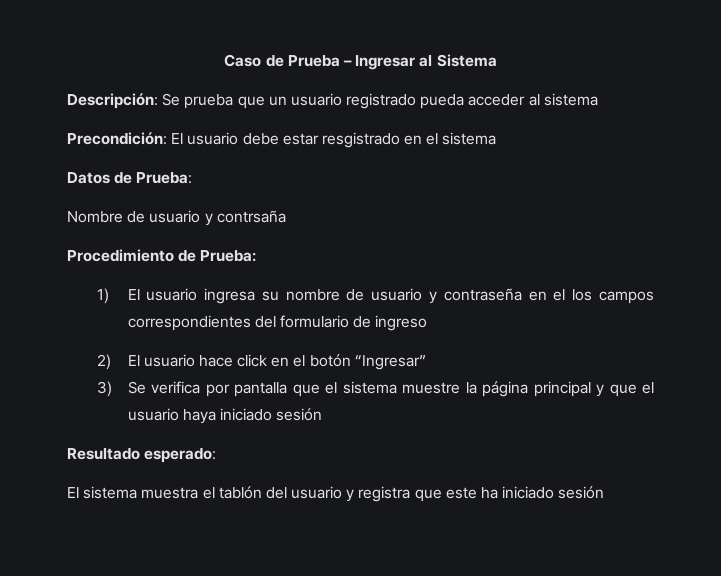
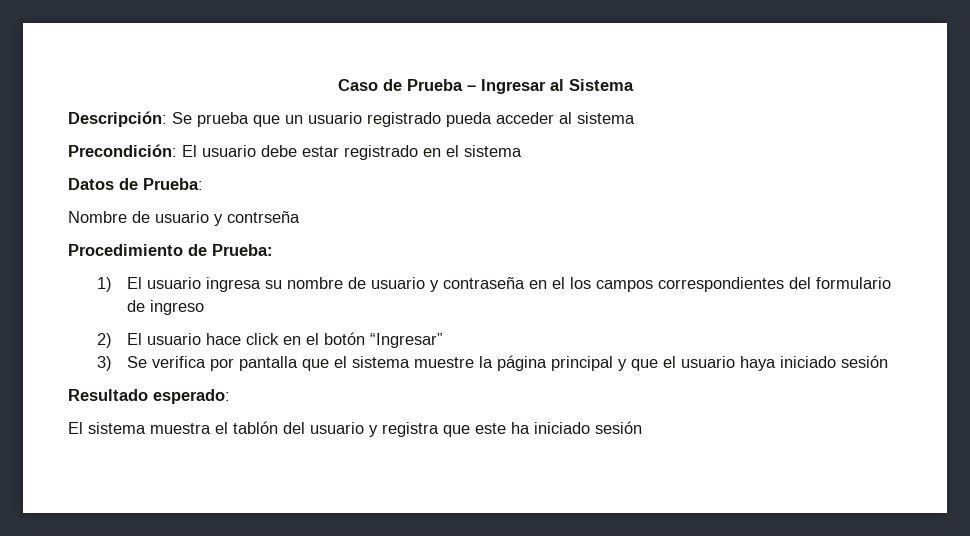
[321,132,400,148] resgistrado -> [344,145,418,160] registrado
[216,210,286,223] contrsaña -> [227,211,300,223] contrseña

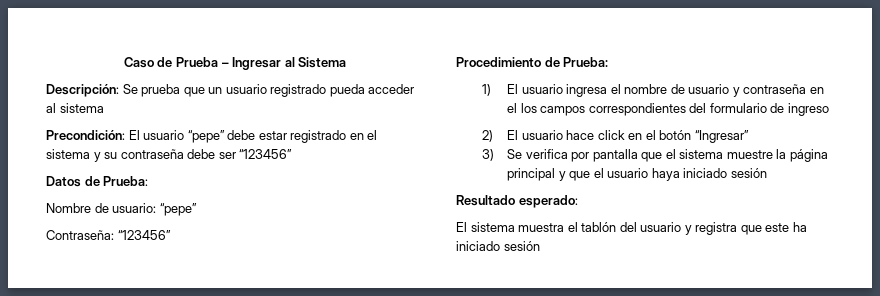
(256, 151) none -> [187,130,225,143] “pepe”
(522, 151) none -> [93,149,293,162] y su contraseña debe ser “123456”
[155,211,300,226] usuario y contrseña -> [112,203,197,216] [46,230,171,240] usuario: “pepe” // Contraseña: “123456”
[264,280,282,289] su -> [610,84,621,94] el

